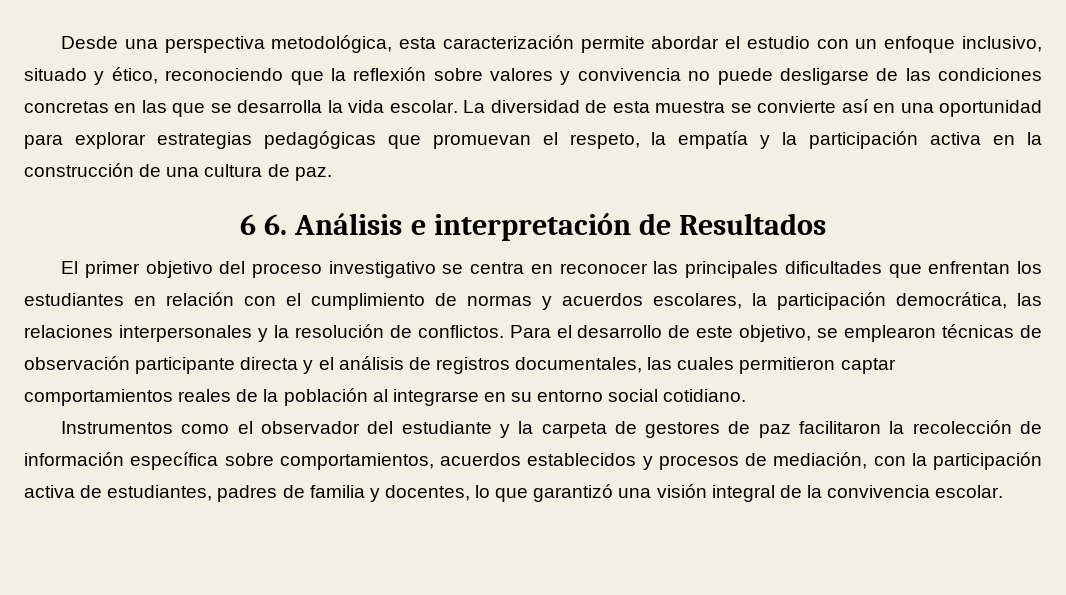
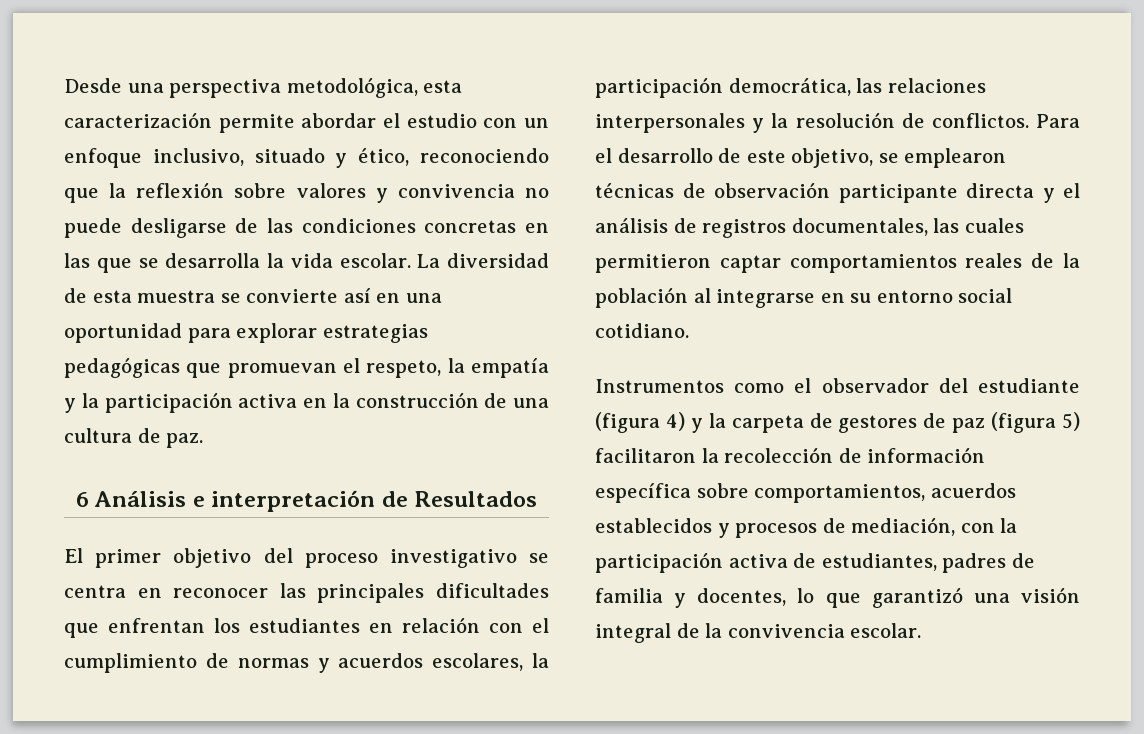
[264,214,288,235] 6. -> (90, 499) none
(492, 427) none -> [595,412,685,433] (figura 4)
(791, 431) none -> [991,412,1080,433] (figura 5)

